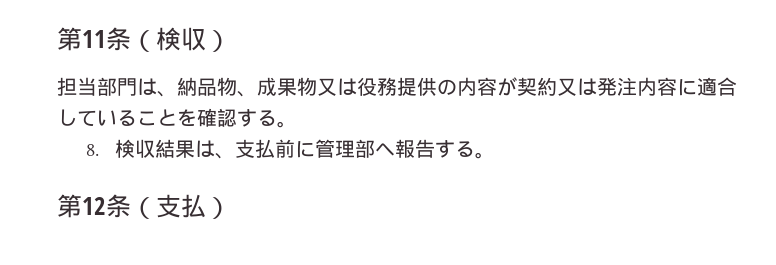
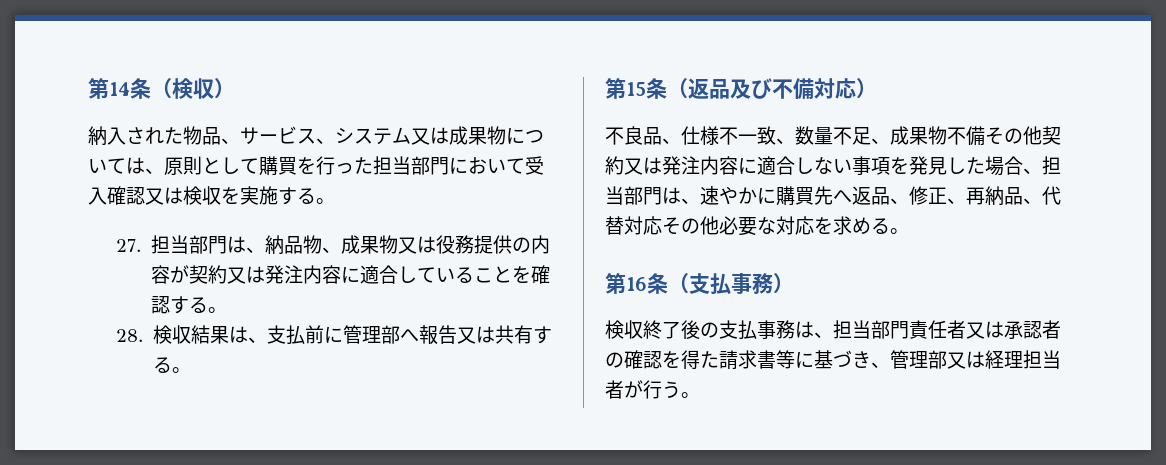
[57,27,106,51] 第11 -> [88,78,130,99] 第14
(231, 41) none -> [88,126,544,146] [88,156,544,176] [88,186,335,205] [116,239,142,252] 納入された物品、サービス、システム又は成果物については、原則として購買を行った担当部門において受入確認又は検収を実施する。 // 27.
[86,144,100,156] 8. -> [116,329,144,342] 28.
(436, 148) none -> [456,325,533,344] 又は共有
[82,197,106,215] 12 -> [626,78,877,100] [605,126,1061,146] [605,156,1061,176] [605,186,1061,206] [605,216,909,236] [605,273,647,294] 15条（返品及び不備対応） // 不良品、仕様不一致、数量不足、成果物不備その他契約又は発注内容に適合しない事項を発見した場合、担当部門は、速やかに購買先へ返品、修正、再納品、代替対応その他必要な対応を求める。 // 第16
[206,197,231,219] ） -> [731,272,794,294] [605,320,1061,339] [605,350,1061,370] [605,380,700,399] 事務） // 検収終了後の支払事務は、担当部門責任者又は承認者の確認を得た請求書等に基づき、管理部又は経理担当者が行う。

